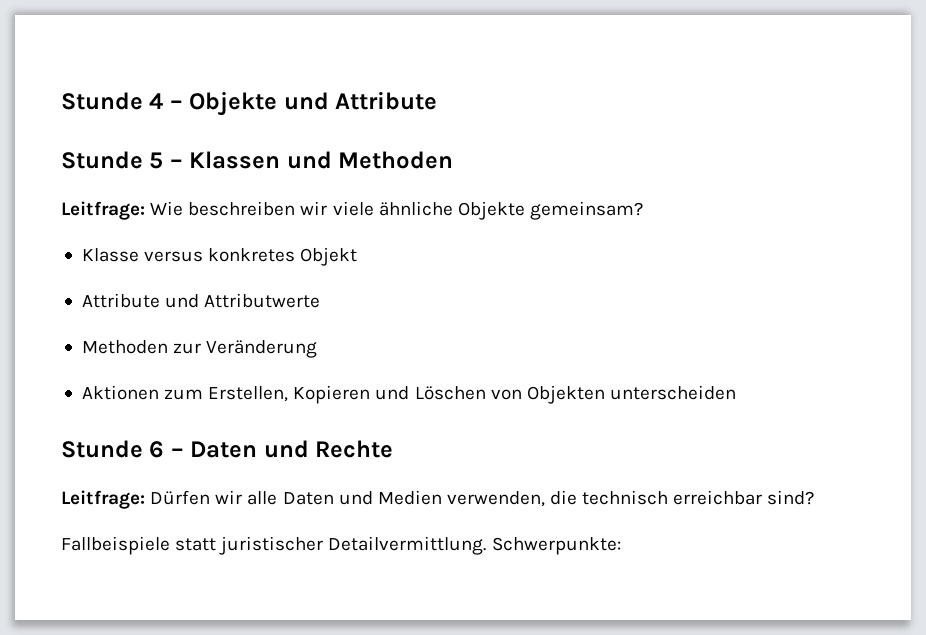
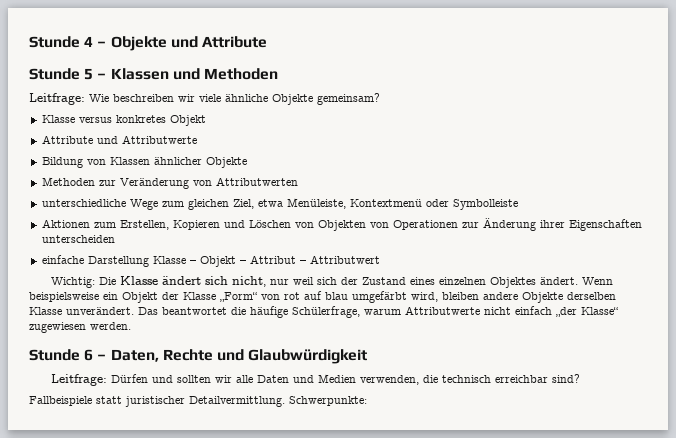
[81,340,318,358] Methoden zur Veränderung -> [41,157,247,168] [41,177,298,189] [41,198,518,210] Bildung von Klassen ähnlicher Objekte // Methoden zur Veränderung von Attributwerten // unterschiedliche Wege zum gleichen Ziel, etwa Menüleiste, Kontextmenü oder Symbolleiste
[609,385,736,400] unterscheiden -> [369,218,642,231] [41,235,115,243] [41,255,380,267] [50,276,613,288] [29,291,616,303] [29,306,618,318] [29,322,131,333] von Operationen zur Änderung ihrer Eigenschaften unterscheiden // einfache Darstellung Klasse – Objekt – Attribut – Attributwert // Wichtig: Die Klasse ändert sich nicht, nur weil sich der Zustand eines einzelnen Objektes ändert. Wenn beispielsweise ein Objekt der Klasse „Form“ von rot auf blau umgefärbt wird, bleiben andere Objekte derselben Klasse unverändert. Das beantwortet die häufige Schülerfrage, warum Attributwerte nicht einfach „der Klasse“ zugewiesen werden.
[190,440,394,458] Daten und Rechte -> [110,349,368,364] Daten, Rechte und Glaubwürdigkeit
(211, 497) none -> [151,375,211,383] und sollten

